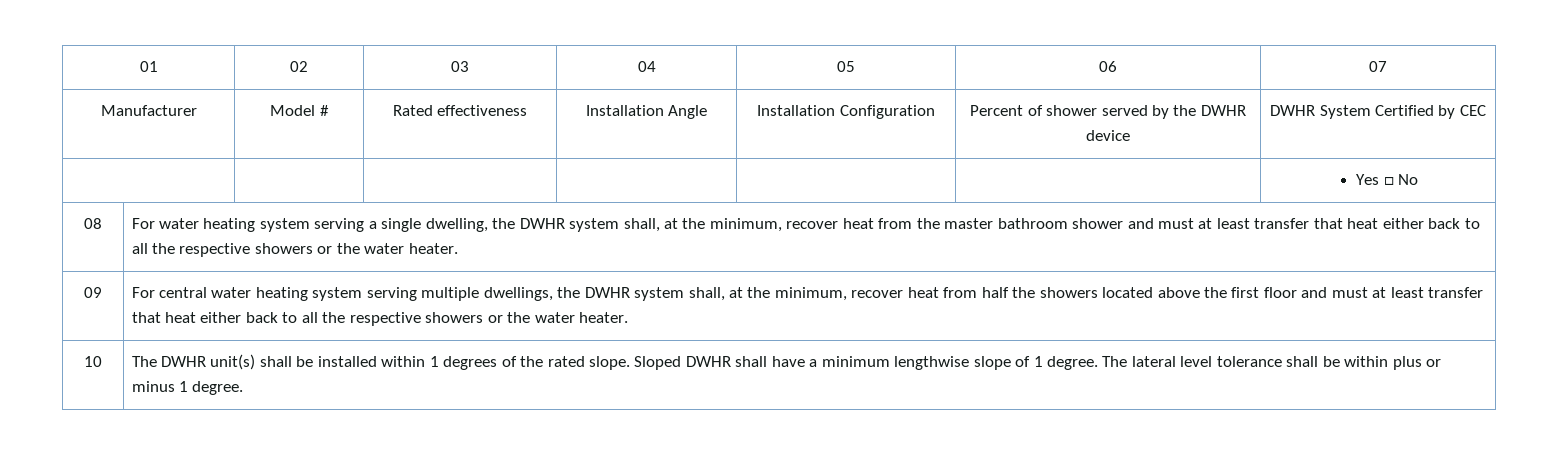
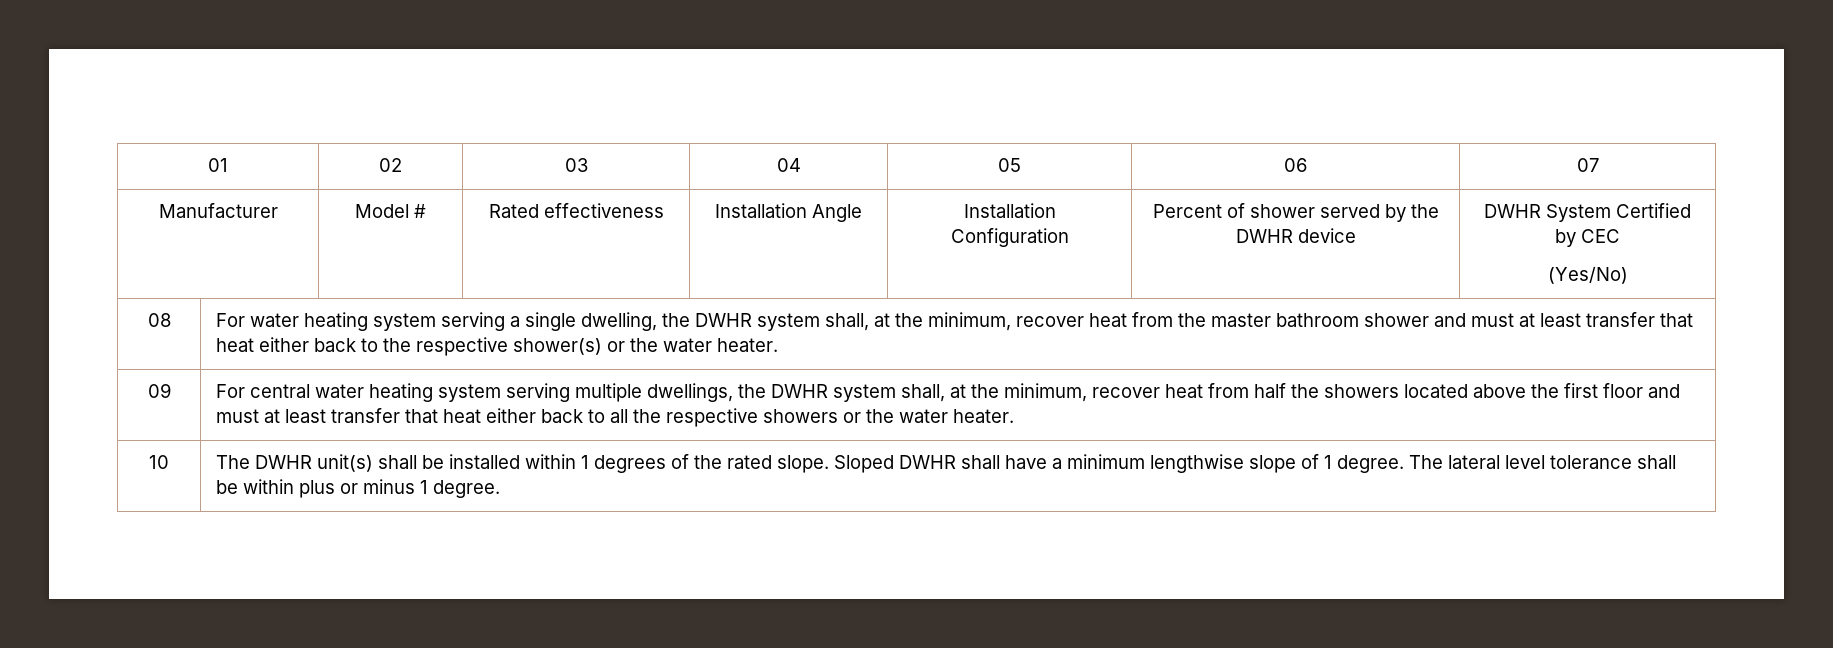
[1356,174,1419,185] // | | | | | | Yes □ No -> [1547,266,1628,284] // (Yes/No)
[131,243,313,257] all the respective showers -> [383,337,603,356] the respective shower(s)

